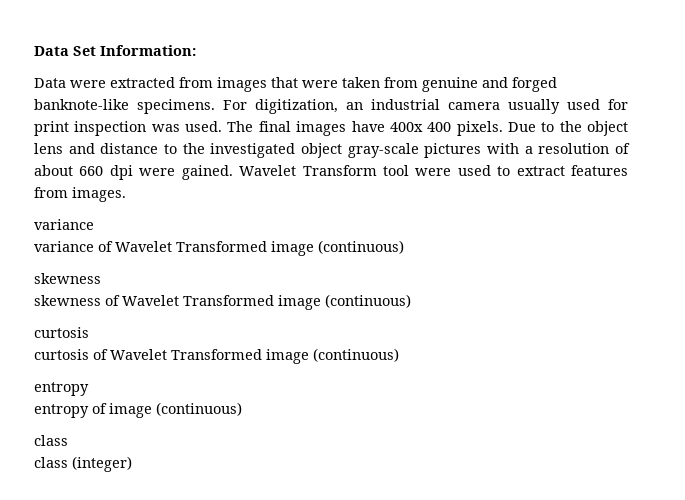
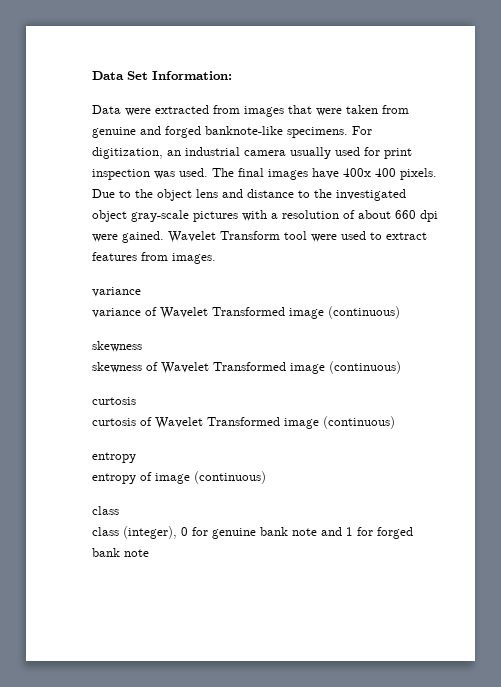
[72,456,132,472] (integer) -> [123,526,413,539] [92,548,149,557] (integer), 0 for genuine bank note and 1 for forged bank note

